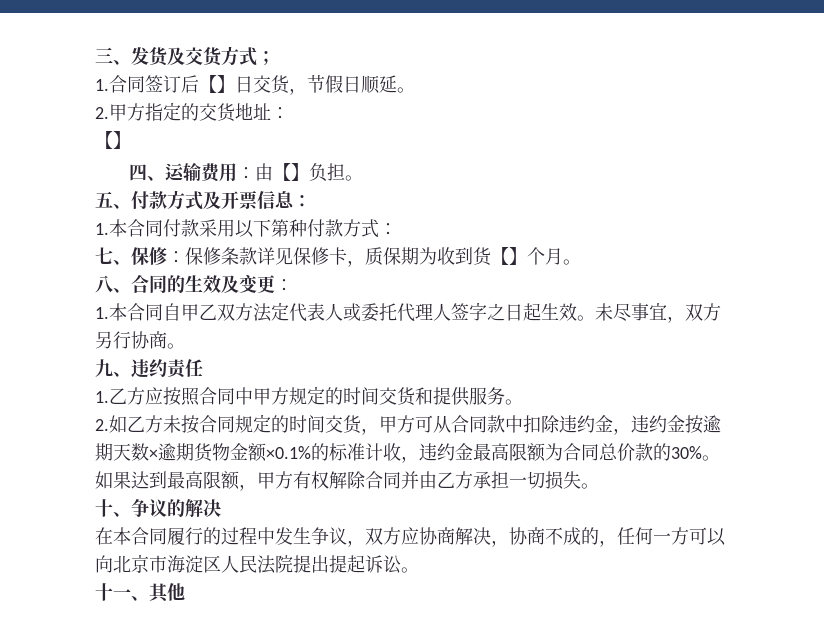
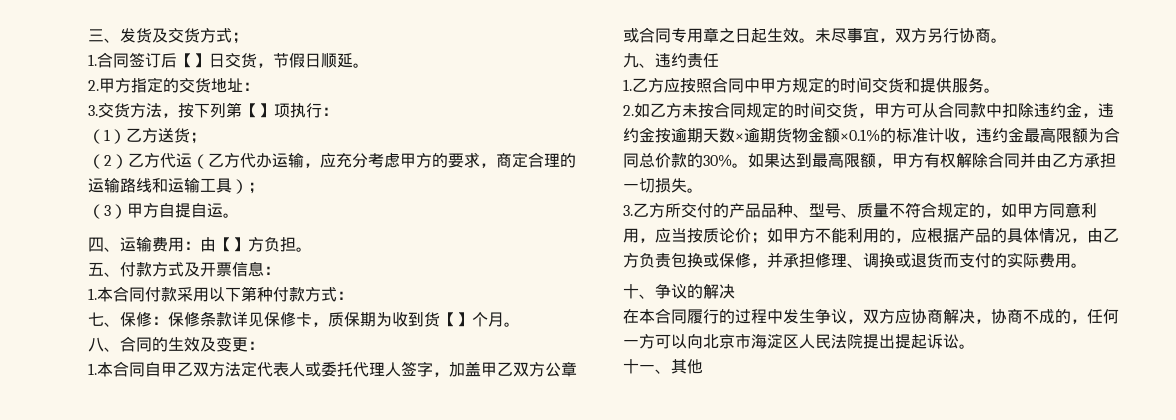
[95,131,131,149] 【】 -> [88,102,338,118] [88,127,206,144] [88,152,576,169] [88,178,264,194] [88,203,239,219] 3.交货方法，按下列第【】项执行： // （1）乙方送货； // （2）乙方代运（乙方代办运输，应充分考虑甲方的要求，商定合理的运输路线和运输工具）； // （3）甲方自提自运。
(310, 172) none -> [248,237,264,252] 方
(487, 311) none -> [433,362,577,377] [623,27,719,43] ，加盖甲乙双方公章或合同专用章
(599, 486) none -> [623,202,1097,218] [623,228,1119,244] [623,252,1087,268] // 3.乙方所交付的产品品种、型号、质量不符合规定的，如甲方同意利用，应当按质论价；如甲方不能利用的，应根据产品的具体情况，由乙方负责包换或保修，并承担修理、调换或退货而支付的实际费用。

